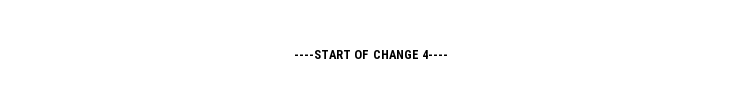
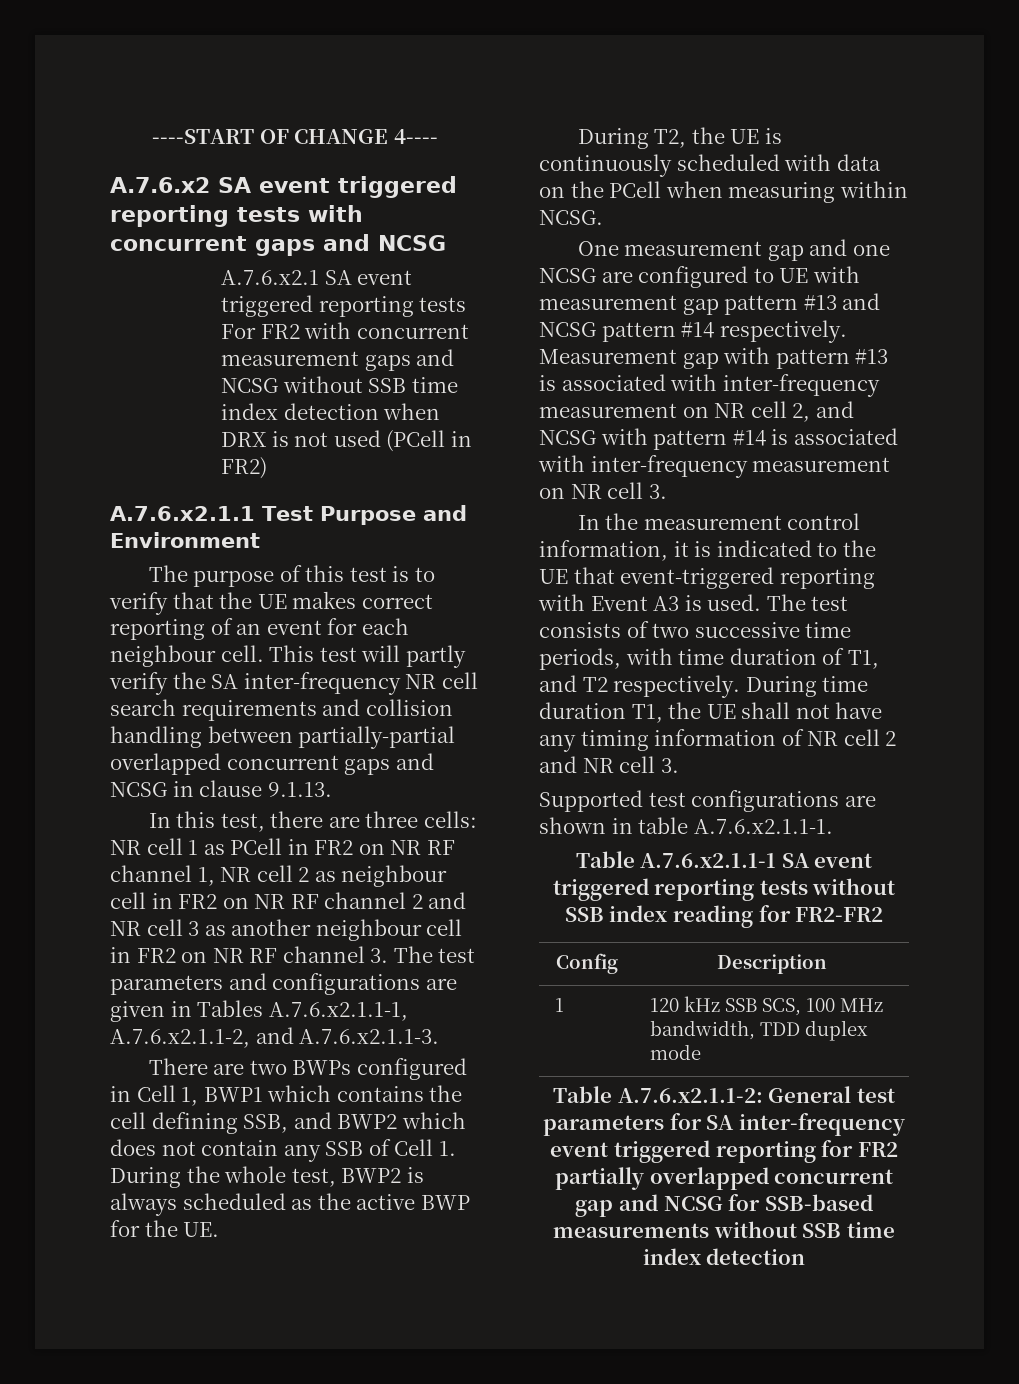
(449, 54) none -> [110,176,457,198] [110,205,363,227] [110,234,446,256] [221,270,413,285] [221,295,467,317] [221,322,469,339] [221,349,455,371] [221,376,458,393] [221,403,441,420] [221,430,472,452] [221,457,267,479] [110,505,467,525] [110,532,260,548] [148,565,435,587] [109,591,433,615] [110,618,409,640] [110,645,466,668] [109,672,478,695] [110,699,453,721] [110,726,456,749] [110,753,434,775] [110,780,332,797] [148,811,477,832] [110,838,455,855] [110,865,448,887] [110,892,467,909] [110,919,463,941] [110,946,476,963] [110,973,457,995] [110,1000,408,1022] [110,1027,440,1048] [148,1058,467,1080] [110,1085,463,1106] [110,1112,466,1134] [110,1139,456,1162] [110,1166,424,1188] [110,1193,470,1216] [110,1220,220,1237] [577,127,782,149] [539,154,881,177] [539,181,908,203] [539,210,603,225] [577,239,890,261] [539,266,860,288] [539,293,881,315] [539,320,847,343] [539,347,889,369] [539,374,880,397] [539,401,854,422] [539,428,898,450] [538,455,891,478] [539,482,667,499] [577,513,861,530] [539,540,876,561] [539,567,875,589] [538,594,849,611] [539,621,852,638] [539,648,879,670] [539,675,869,698] [539,702,883,723] [539,729,897,752] [539,756,679,773] [539,790,876,812] [539,817,833,834] [575,851,873,868] [552,878,896,901] [564,905,884,928] [556,953,618,974] [716,954,827,974] [555,998,565,1012] [650,996,884,1016] [650,1020,869,1041] [650,1044,702,1060] [553,1086,895,1103] [543,1113,905,1136] [550,1140,898,1163] [554,1167,894,1190] [575,1194,873,1217] [553,1221,895,1238] [642,1248,806,1265] // A.7.6.x2 SA event triggered reporting tests with concurrent gaps and NCSG // A.7.6.x2.1 SA event triggered reporting tests For FR2 with concurrent measurement gaps and NCSG without SSB time index detection when DRX is not used (PCell in FR2) // A.7.6.x2.1.1 Test Purpose and Environment // The purpose of this test is to verify that the UE makes correct reporting of an event for each neighbour cell. This test will partly verify the SA inter-frequency NR cell search requirements and collision handling between partially-partial overlapped concurrent gaps and NCSG in clause 9.1.13. // In this test, there are three cells: NR cell 1 as PCell in FR2 on NR RF channel 1, NR cell 2 as neighbour cell in FR2 on NR RF channel 2 and NR cell 3 as another neighbour cell in FR2 on NR RF channel 3. The test parameters and configurations are given in Tables A.7.6.x2.1.1-1, A.7.6.x2.1.1-2, and A.7.6.x2.1.1-3. // There are two BWPs configured in Cell 1, BWP1 which contains the cell defining SSB, and BWP2 which does not contain any SSB of Cell 1. During the whole test, BWP2 is always scheduled as the active BWP for the UE. // During T2, the UE is continuously scheduled with data on the PCell when measuring within NCSG. // One measurement gap and one NCSG are configured to UE with measurement gap pattern #13 and NCSG pattern #14 respectively. Measurement gap with pattern #13 is associated with inter-frequency measurement on NR cell 2, and NCSG with pattern #14 is associated with inter-frequency measurement on NR cell 3. // In the measurement control information, it is indicated to the UE that event-triggered reporting with Event A3 is used. The test consists of two successive time periods, with time duration of T1, and T2 respectively. During time duration T1, the UE shall not have any timing information of NR cell 2 and NR cell 3. // Supported test configurations are shown in table A.7.6.x2.1.1-1. // Table A.7.6.x2.1.1-1 SA event triggered reporting tests without SSB index reading for FR2-FR2 // Config | Description // 1 | 120 kHz SSB SCS, 100 MHz bandwidth, TDD duplex mode // Table A.7.6.x2.1.1-2: General test parameters for SA inter-frequency event triggered reporting for FR2 partially overlapped concurrent gap and NCSG for SSB-based measurements without SSB time index detection

